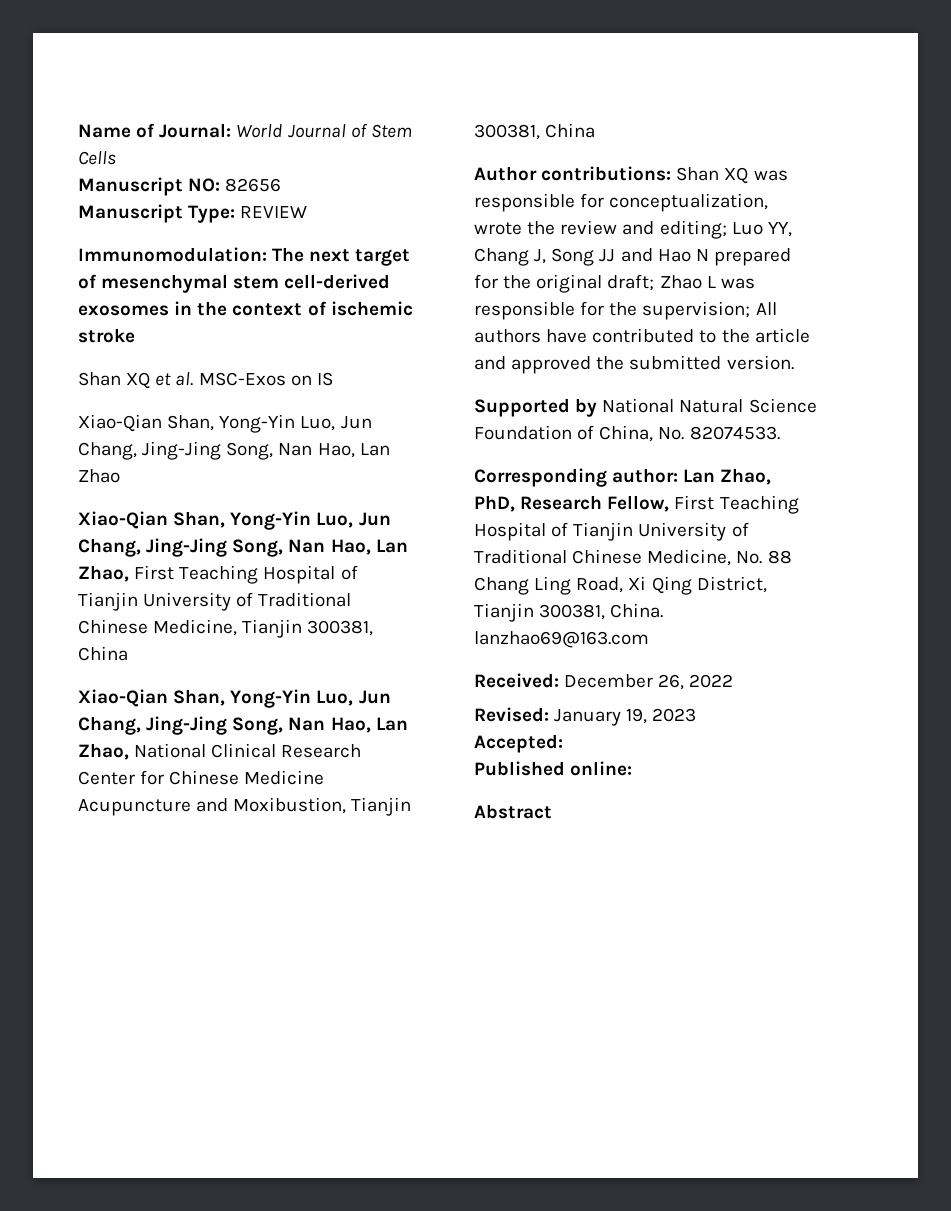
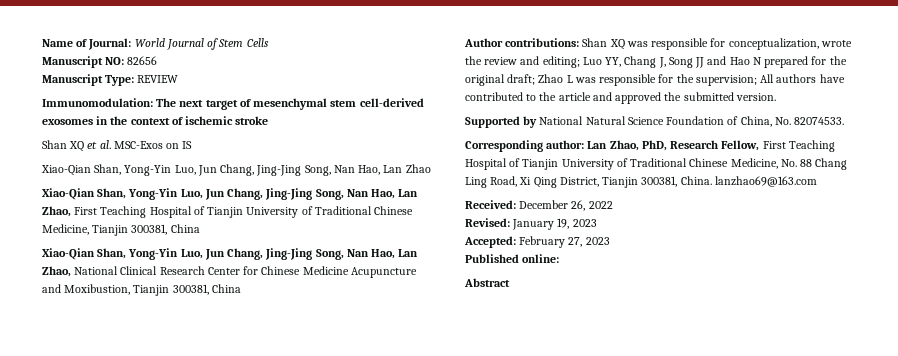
(563, 743) none -> [519,236,610,248] February 27, 2023

